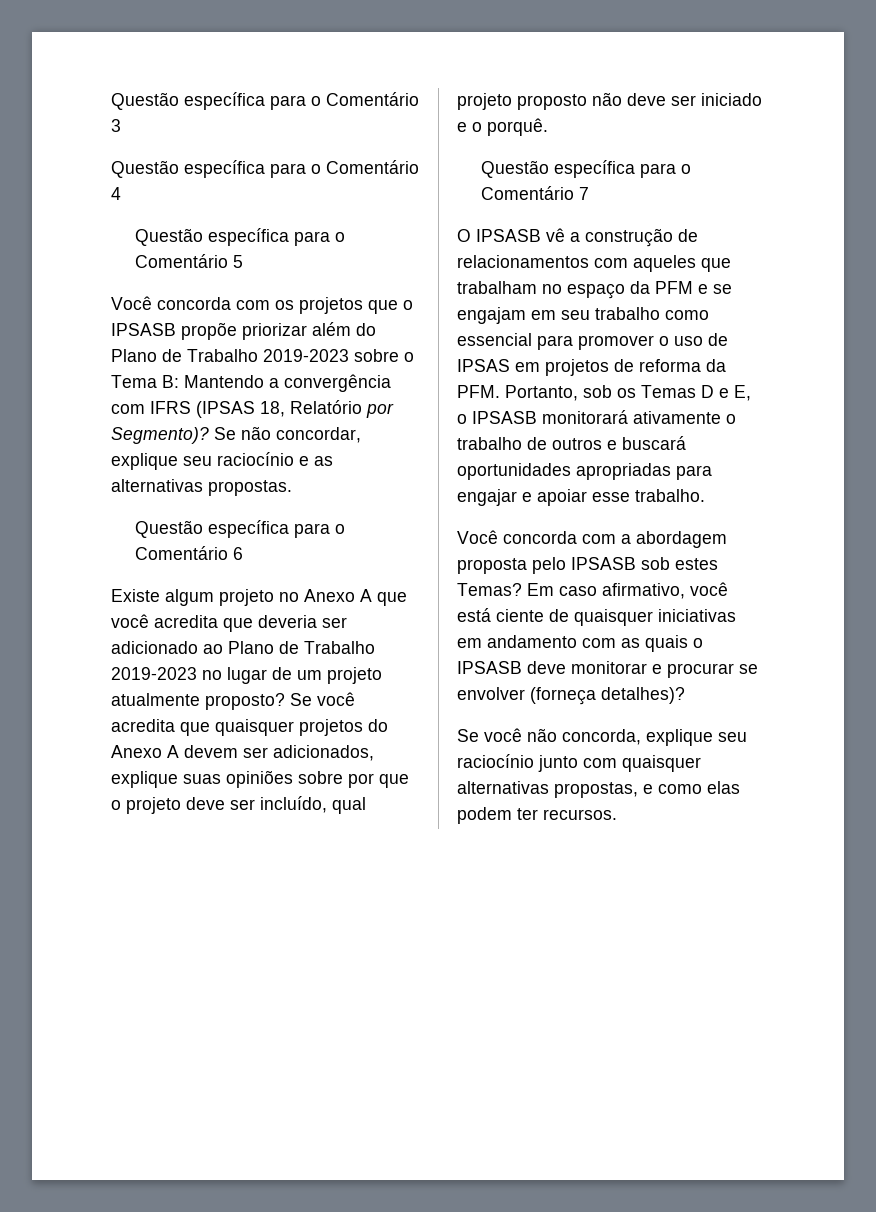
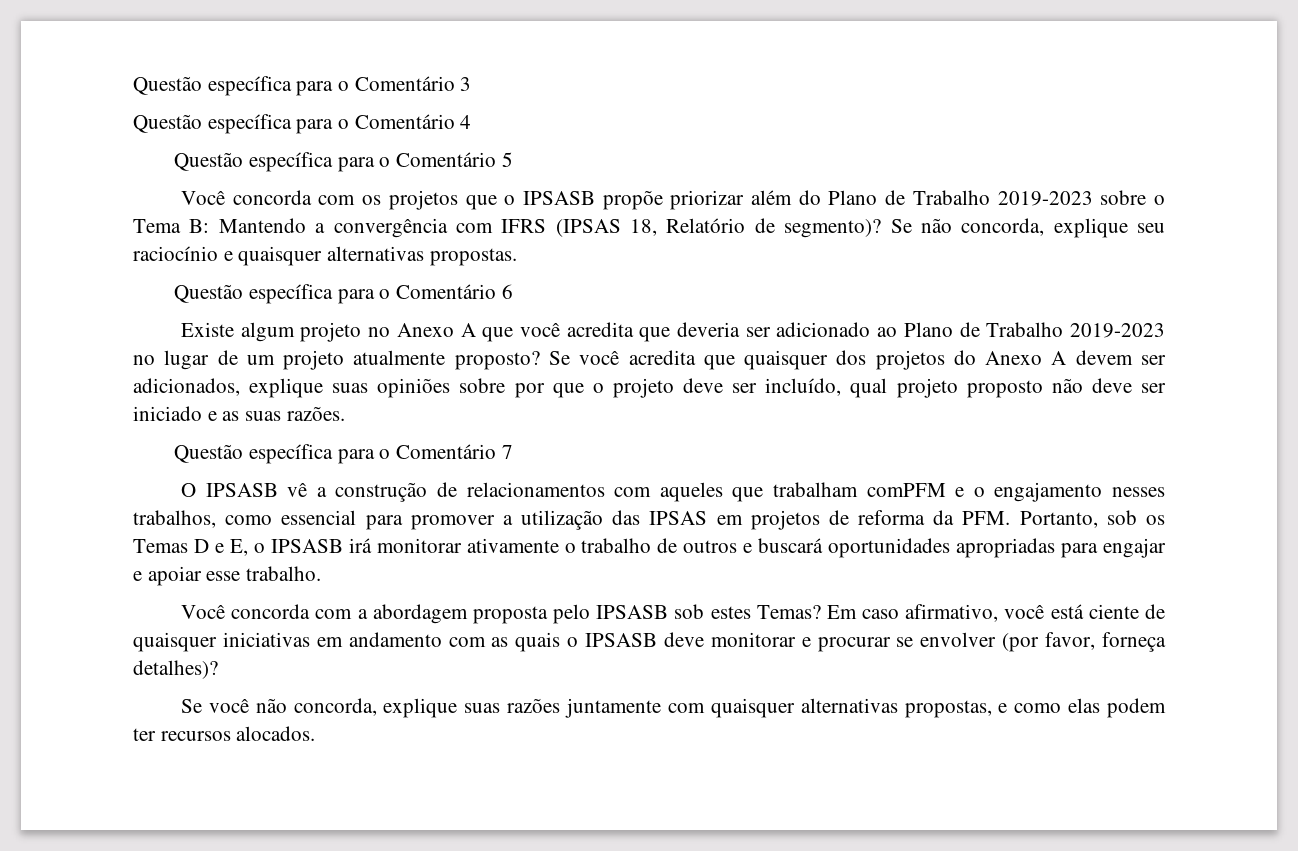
[366,403,394,418] [111,427,209,444] por Segmento)? -> [754,218,882,238] de segmento)?
[276,427,361,443] concordar, -> [961,218,1045,236] concorda,
[314,456,333,466] as -> [238,246,323,266] quaisquer
(294, 727) none -> [836,350,867,365] dos
[472,118,548,136] o porquê. -> [222,406,345,421] as suas razões.
[542,281,732,299] [457,307,660,324] no espaço da PFM e se engajam em seu trabalho -> [866,482,1166,502] [133,510,216,528] comPFM e o engajamento nesses trabalhos,
[659,333,728,346] o uso de -> [502,510,641,530] a utilização das
[542,410,628,424] monitorará -> [348,538,462,553] irá monitorar
[530,687,596,705] (forneça -> [1002,632,1166,652] (por favor, forneça
[718,732,747,742] [457,754,578,772] seu raciocínio junto -> [464,698,662,718] suas razões juntamente
[543,809,617,820] recursos. -> [160,726,316,741] recursos alocados.

